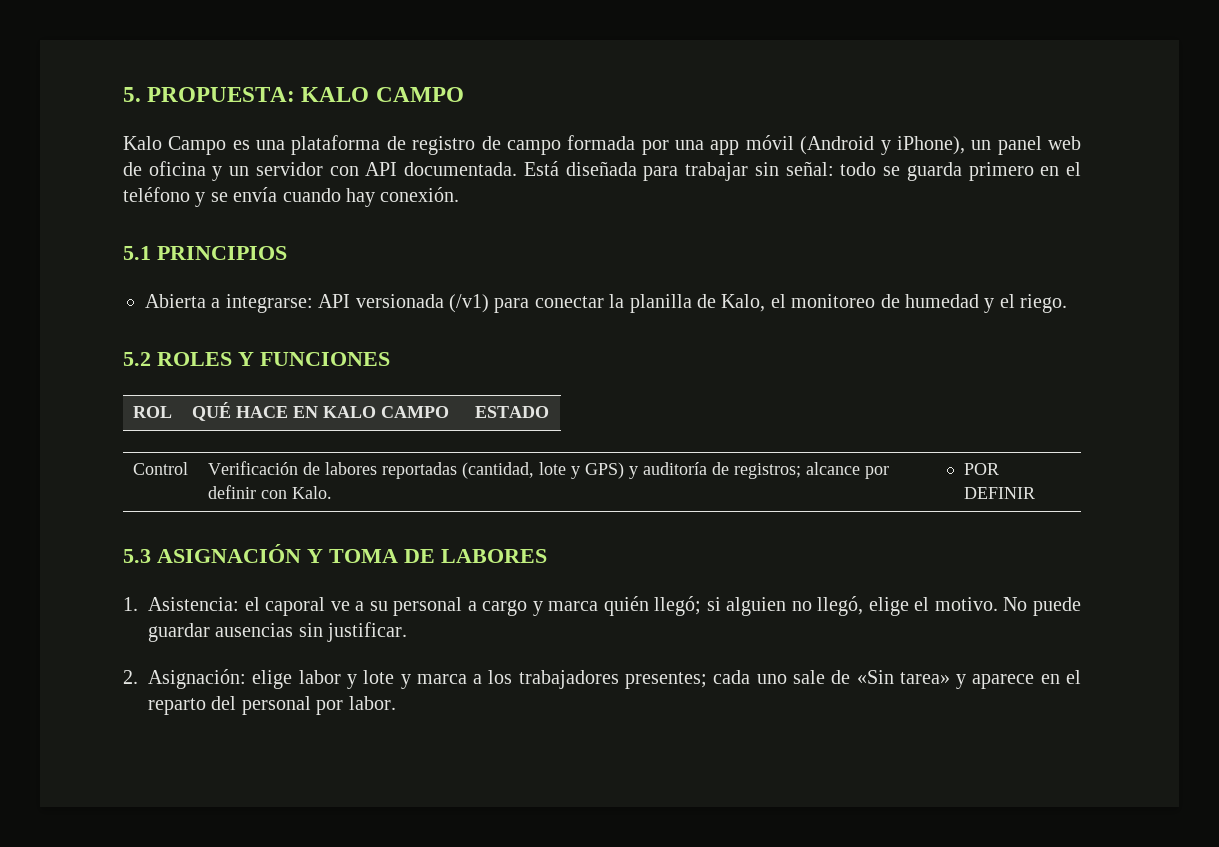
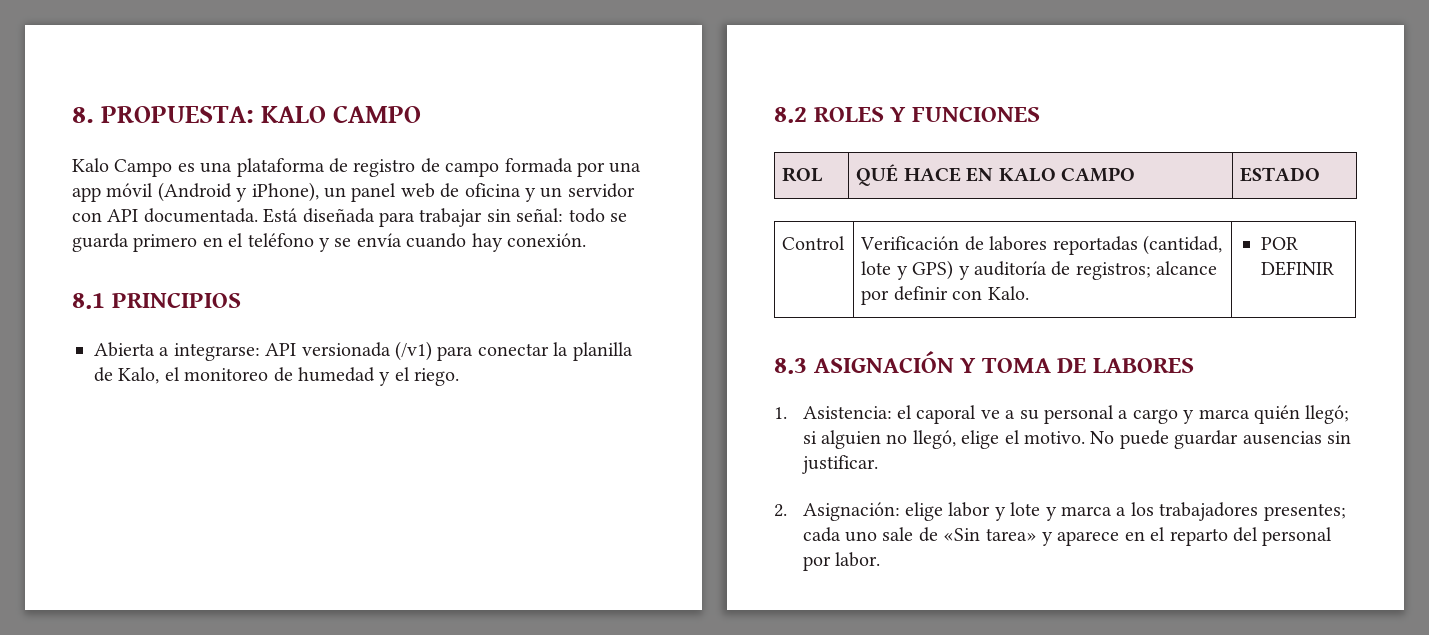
[123,87,141,102] 5. -> [72,107,94,123] 8.
[123,246,151,260] 5.1 -> [72,293,105,309] 8.1
[123,352,151,366] 5.2 -> [774,107,807,123] 8.2
[123,549,151,563] 5.3 -> [774,358,807,374] 8.3

